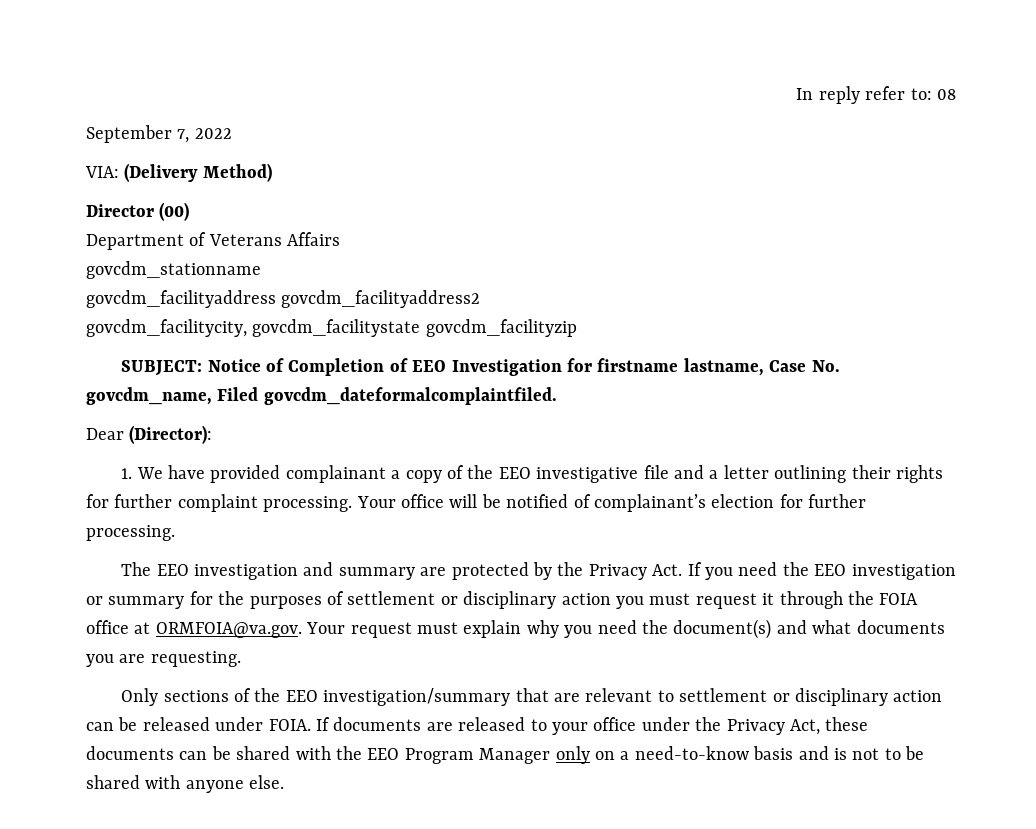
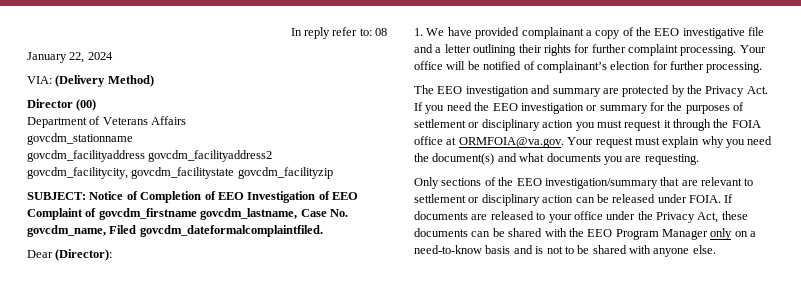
[86,125,232,143] September 7, 2022 -> [27,52,113,63] January 22, 2024
[567,358,764,376] for firstname lastname, -> [318,191,358,200] [27,208,298,220] of EEO Complaint of govcdm_firstname govcdm_lastname,

